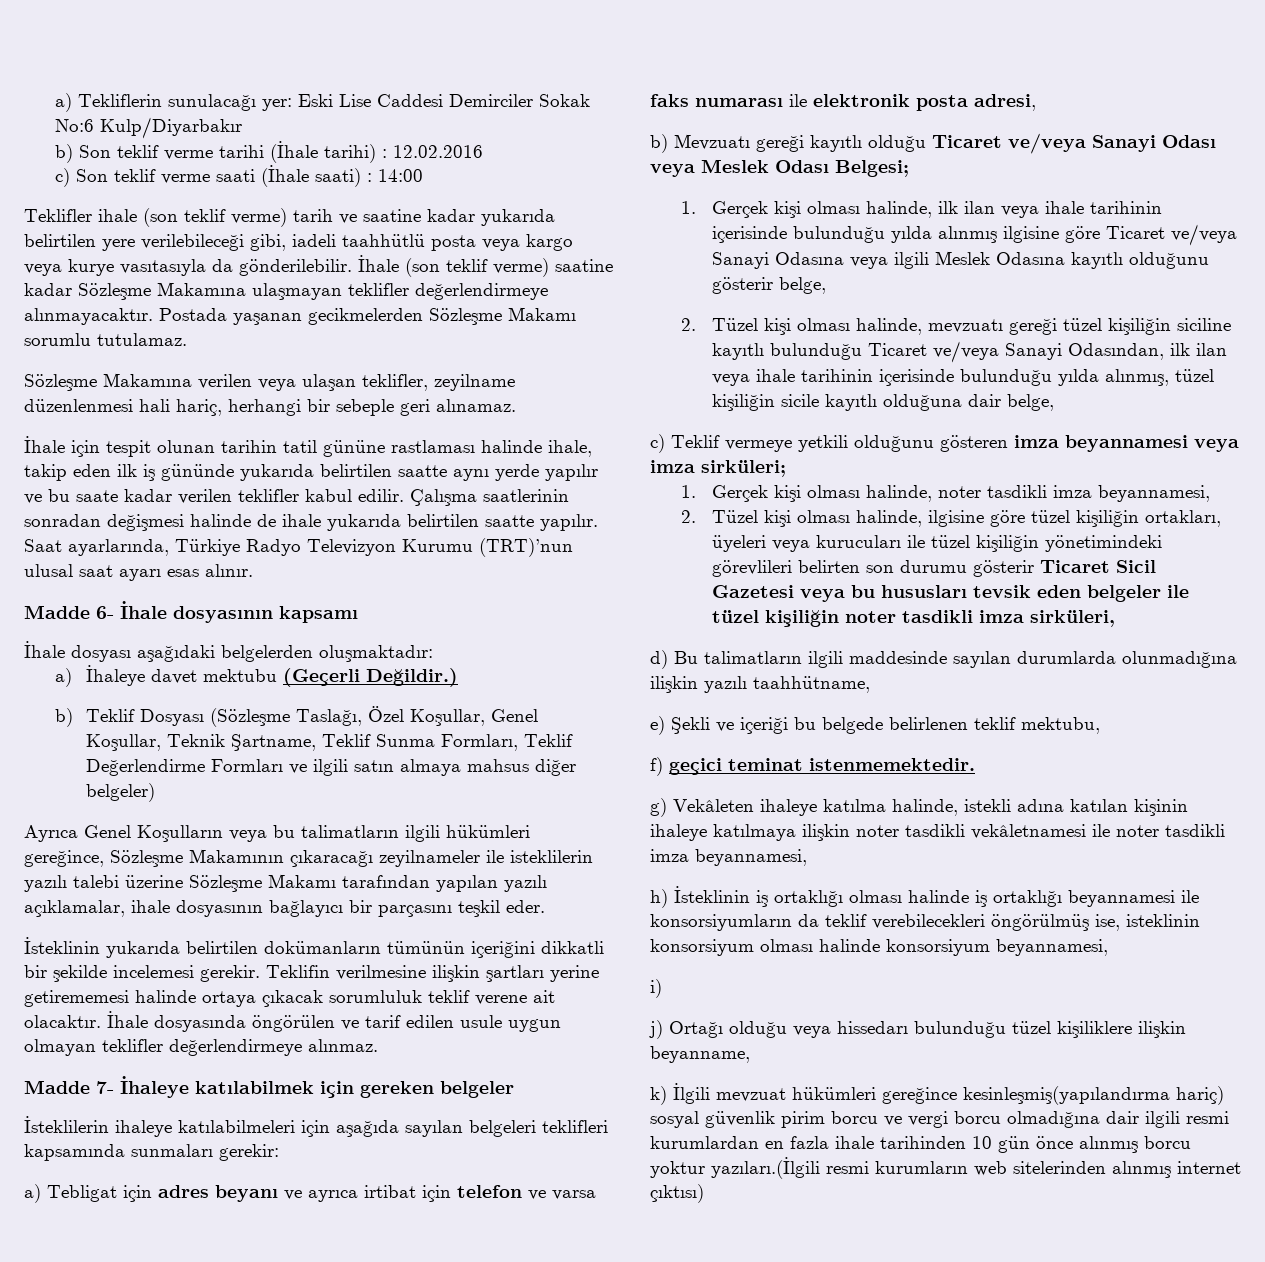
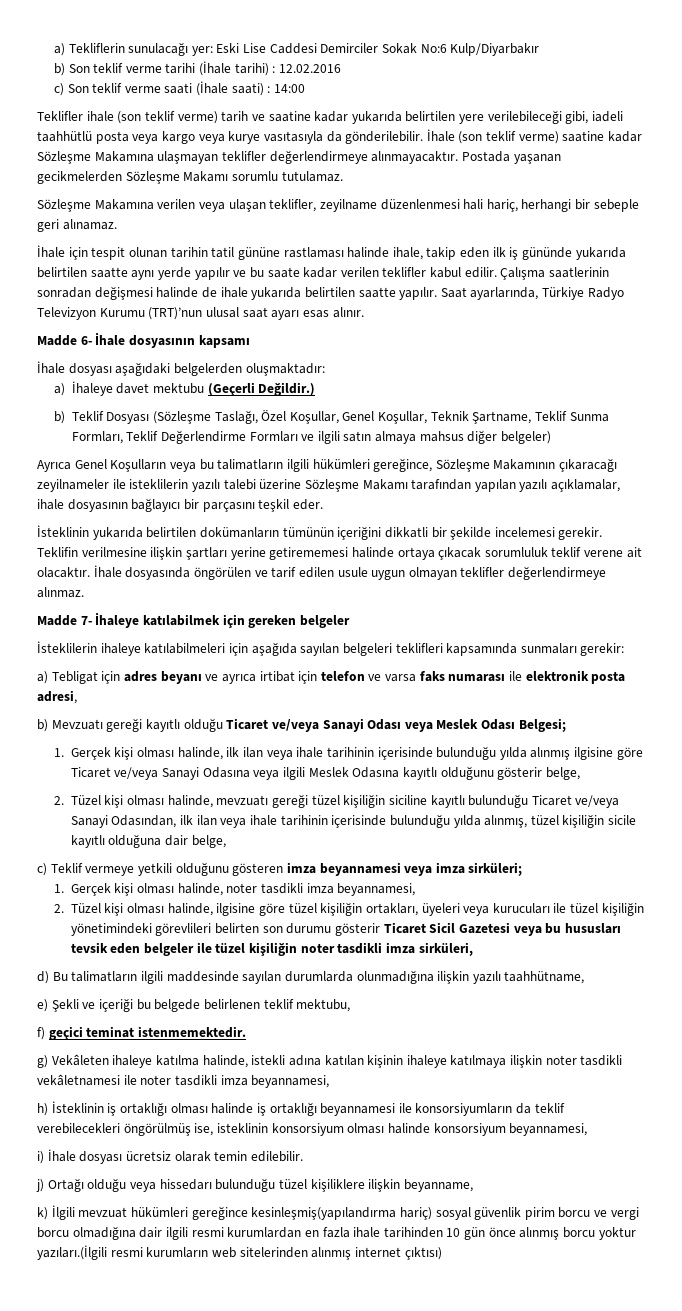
(662, 988) none -> [47,1149,303,1164] İhale dosyası ücretsiz olarak temin edilebilir.

